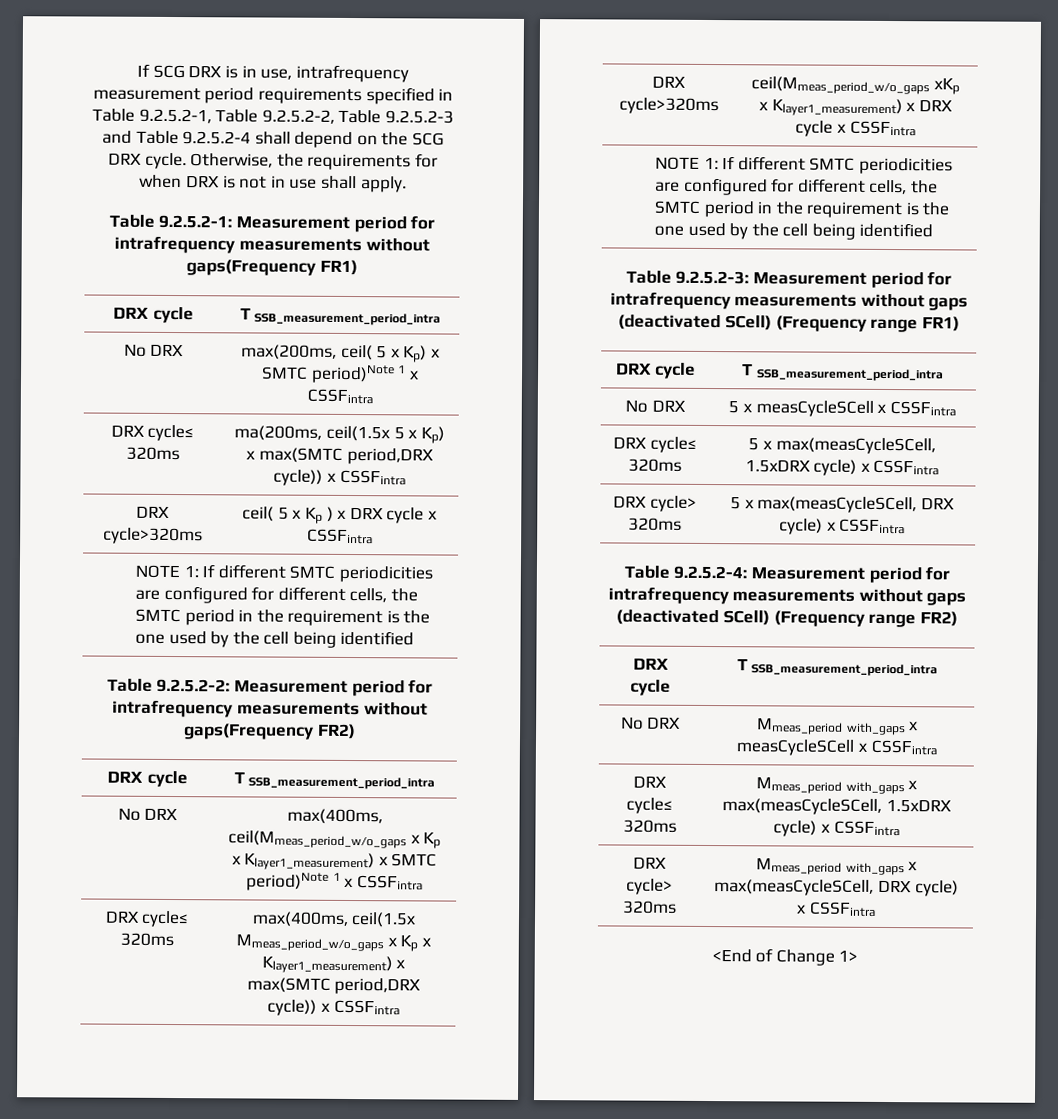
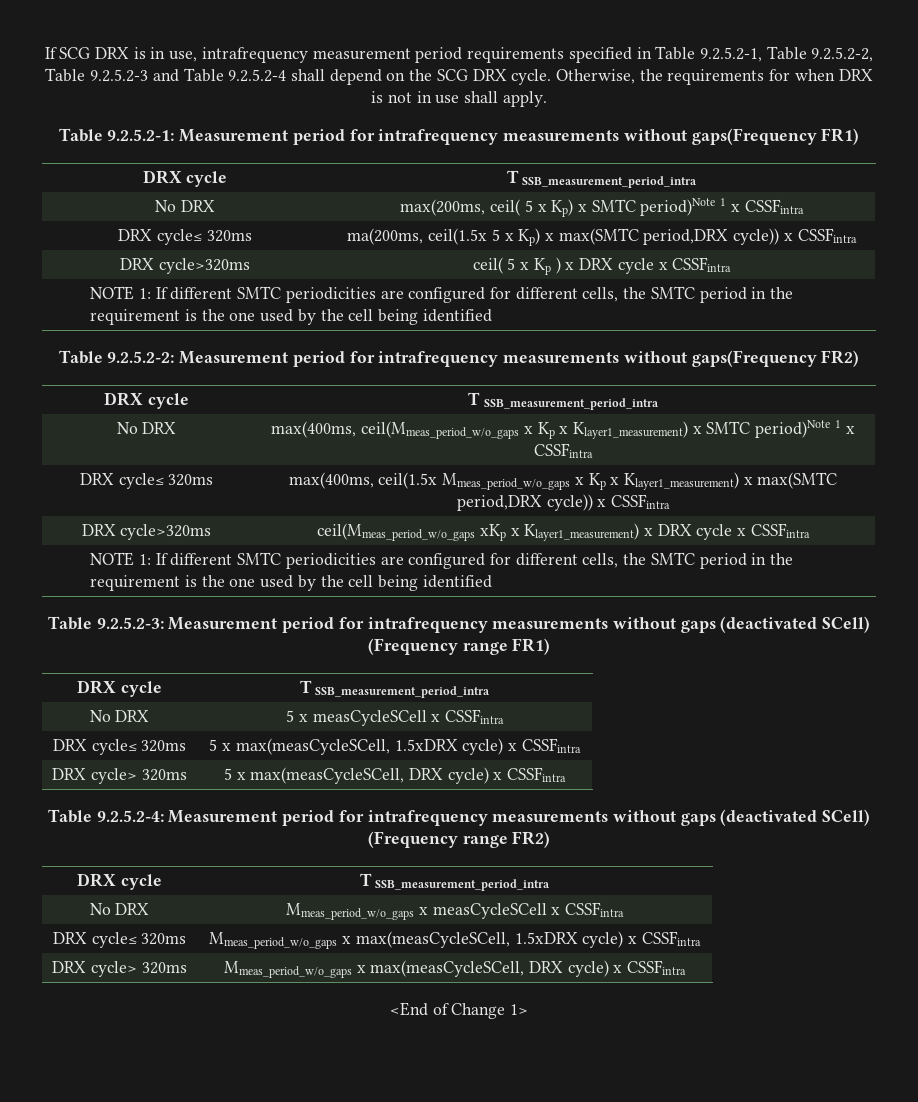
[756,717,919,736] [736,739,937,756] [633,775,667,788] [626,797,673,814] [622,819,677,833] [755,776,918,795] [722,798,952,815] [773,820,900,837] [633,856,667,869] [626,878,673,895] [622,900,677,914] [755,857,905,876] Mmeas_period with_gaps x measCycleSCell x CSSFintra // DRX cycle≤ 320ms | Mmeas_period with_gaps x max(measCycleSCell, 1.5xDRX cycle) x CSSFintra // DRX cycle> 320ms | Mmeas_period with_gaps -> [286,902,624,920] [52,932,187,948] [209,931,701,949] [52,961,187,977] [223,961,352,978] Mmeas_period_w/o_gaps x measCycleSCell x CSSFintra // DRX cycle≤ 320ms | Mmeas_period_w/o_gaps x max(measCycleSCell, 1.5xDRX cycle) x CSSFintra // DRX cycle> 320ms | Mmeas_period_w/o_gaps

